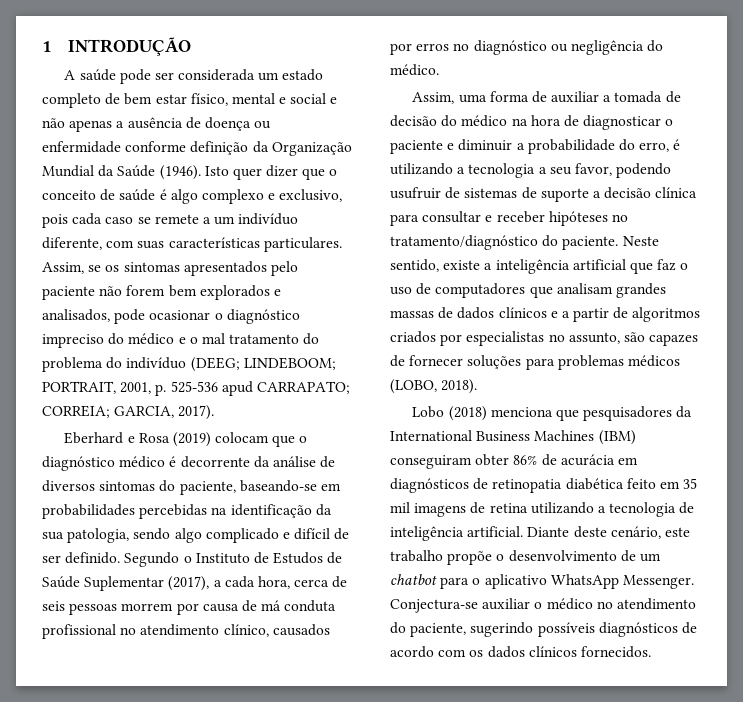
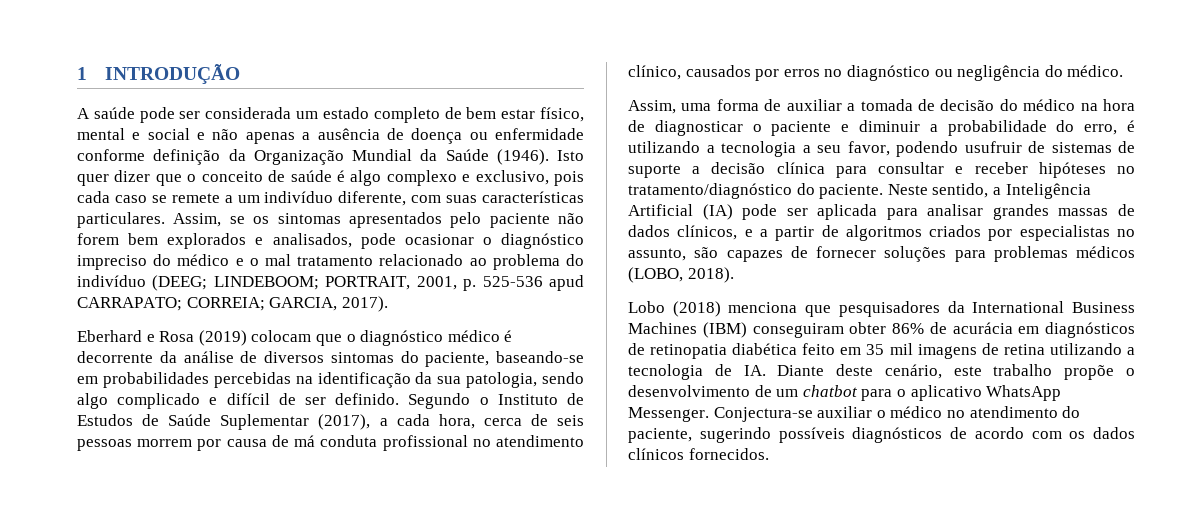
[303,333,320,345] do -> [379,254,487,266] relacionado ao
[443,259,689,274] [390,283,613,298] existe a inteligência artificial que faz o uso de computadores que analisam -> [992,183,1091,199] [628,204,984,220] a Inteligência Artificial (IA) pode ser aplicada para analisar
[498,307,547,318] clínicos -> [677,225,738,240] clínicos,
[390,526,524,541] inteligência artificial. -> [743,365,766,376] IA.

